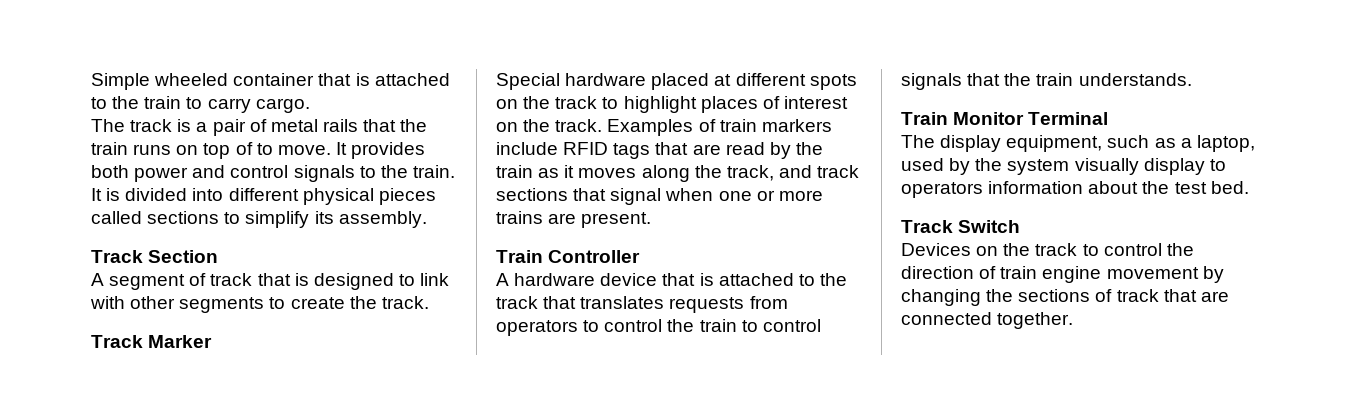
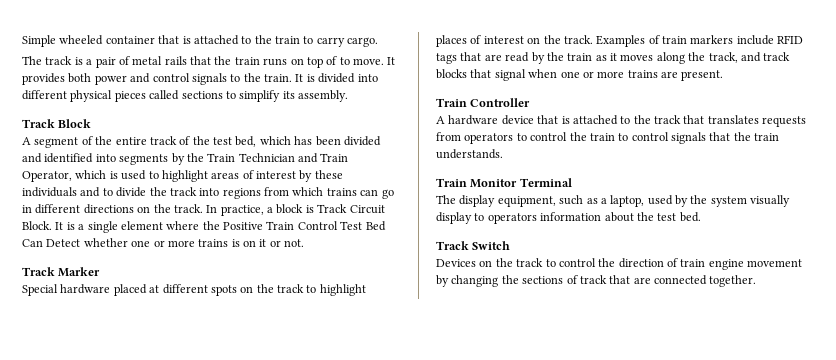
[148,250,219,263] Section -> [58,119,92,128] Block
[210,273,450,290] [90,296,429,313] track that is designed to link with other segments to create the track. -> [95,136,381,147] [22,153,349,165] [22,170,343,182] [22,187,394,199] [22,204,385,216] [22,221,386,233] [22,238,305,247] the entire track of the test bed, which has been divided and identified into segments by the Train Technician and Train Operator, which is used to highlight areas of interest by these individuals and to divide the track into regions from which trains can go in different directions on the track. In practice, a block is Track Circuit Block. It is a single element where the Positive Train Control Test Bed Can Detect whether one or more trains is on it or not.
[496,188,568,201] sections -> [436,69,467,79] blocks

